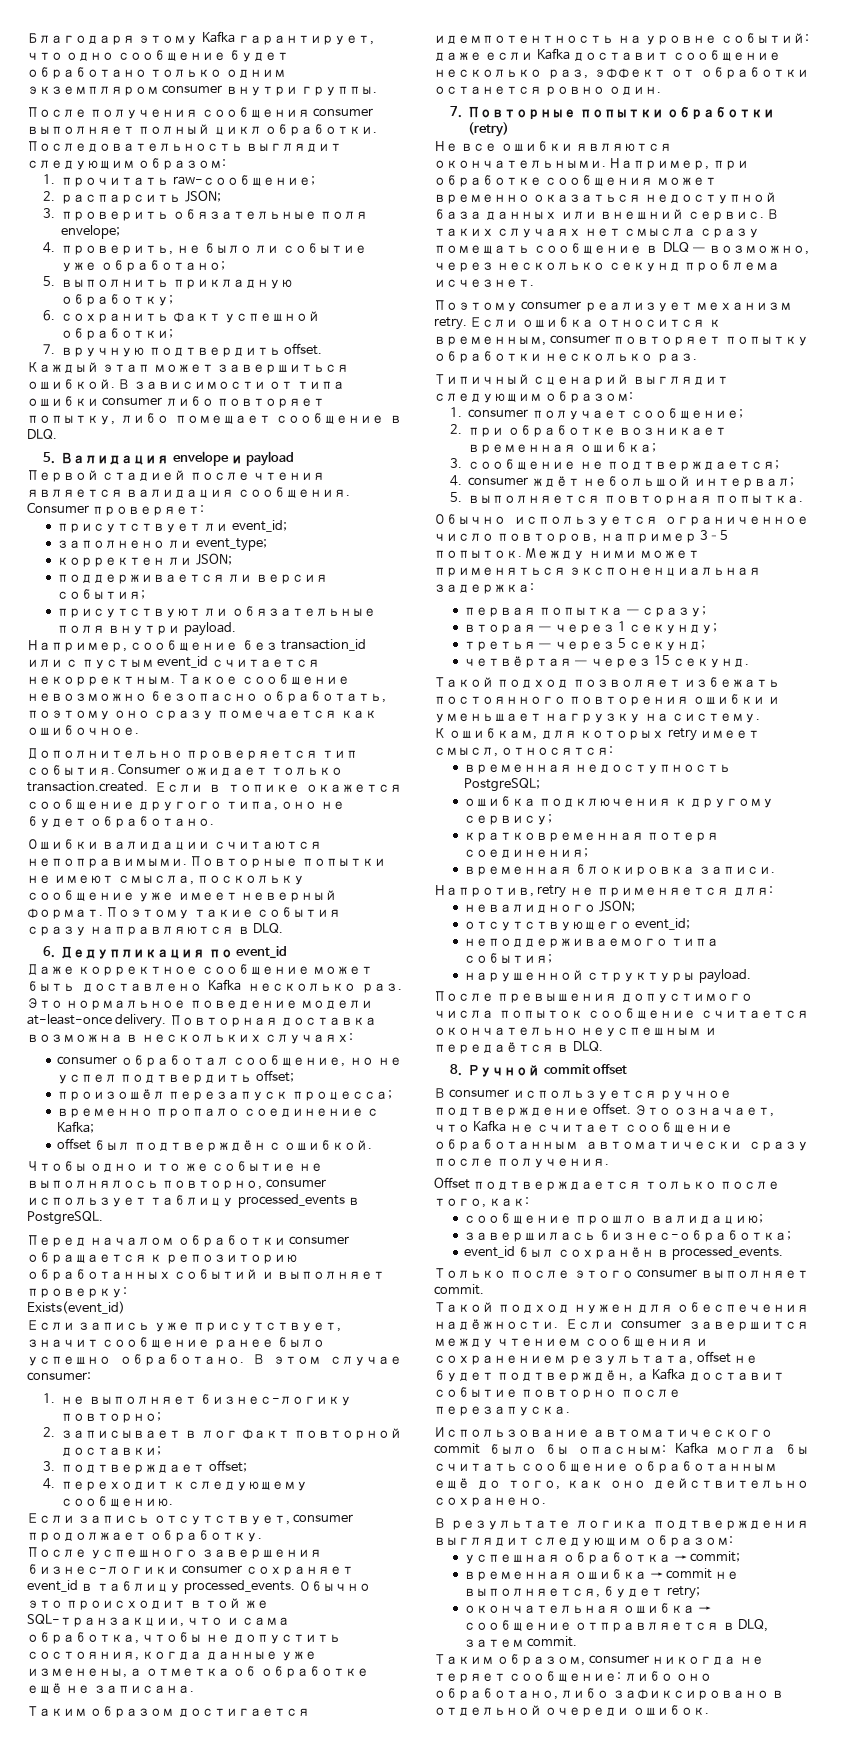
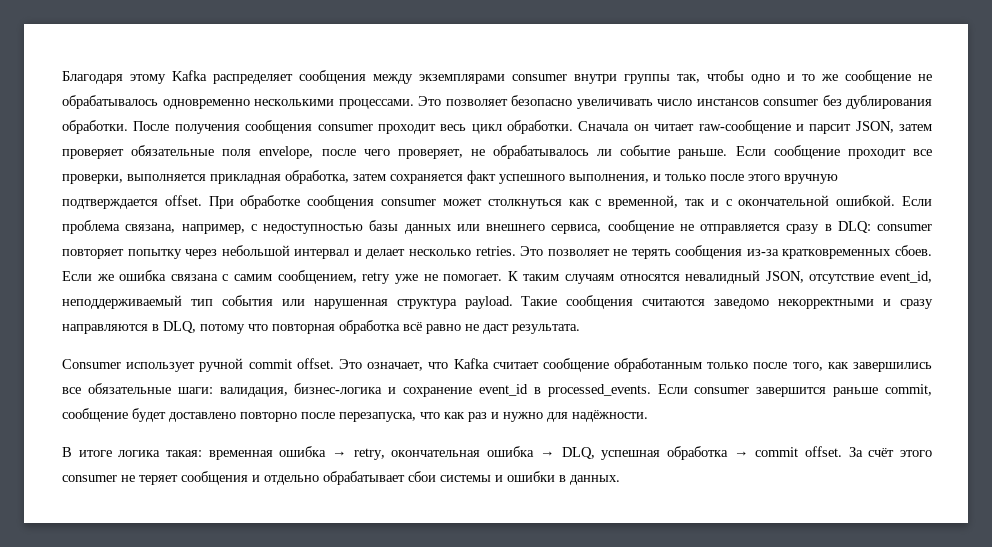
[238,35,375,45] [27,50,290,62] [27,67,286,79] [27,85,378,96] [27,107,374,119] [27,124,378,136] [27,141,343,152] [27,158,227,170] [43,174,315,187] [43,190,221,204] [43,208,369,221] [61,225,121,239] [43,242,367,255] [61,260,225,272] [43,276,293,289] [61,294,174,306] [43,310,321,323] [61,328,174,340] [43,343,323,357] [27,362,350,374] [27,379,345,389] [27,396,326,408] [27,413,402,425] [27,429,57,439] [43,451,295,466] [27,470,326,482] [27,487,350,498] [27,502,205,516] [56,520,287,533] [56,538,267,551] [56,553,232,567] [56,574,328,584] [56,589,145,599] [56,606,376,618] [56,622,236,636] [27,639,367,652] [27,656,320,669] [27,674,350,686] [27,691,386,703] [27,710,377,720] [27,725,139,736] [27,748,358,760] [27,763,344,776] [27,781,402,793] [27,799,345,811] [27,816,215,828] [27,839,322,850] [27,856,386,868] [27,875,306,885] [27,890,338,902] [27,907,342,919] [27,923,284,936] [43,946,288,959] [27,964,374,976] [27,979,402,993] [27,998,374,1010] [27,1014,378,1028] [27,1033,354,1044] [56,1055,402,1067] [56,1070,294,1084] [56,1089,392,1101] [56,1108,379,1118] [56,1121,94,1133] [56,1138,373,1152] [27,1161,324,1172] [27,1179,326,1190] [27,1194,361,1208] [27,1211,103,1225] [27,1235,350,1247] [27,1252,298,1264] [27,1269,386,1281] [27,1287,127,1298] [27,1301,125,1314] [27,1320,342,1332] [27,1337,326,1349] [27,1354,402,1366] [27,1372,91,1381] [43,1393,353,1406] [61,1412,162,1423] [43,1427,402,1440] [61,1446,162,1456] [43,1460,247,1474] [43,1478,309,1491] [61,1496,174,1507] [27,1513,354,1525] [27,1530,263,1542] [27,1547,322,1559] [27,1564,354,1576] [27,1580,371,1594] [27,1598,269,1610] [27,1614,291,1627] [27,1632,342,1644] [27,1651,318,1661] [27,1666,369,1678] [27,1683,194,1694] [27,1706,310,1718] [434,33,809,45] [434,48,781,61] [434,67,809,79] [434,86,661,96] [450,106,776,120] [468,122,510,137] [434,141,673,152] [434,158,749,170] [434,175,717,187] [434,192,777,204] [434,209,779,221] [434,228,760,238] [434,242,809,255] [434,260,781,272] [434,279,534,288] [434,300,793,312] [434,317,721,330] [434,335,809,346] [434,351,697,363] [434,374,729,386] [434,391,634,403] [450,407,744,420] [450,424,728,437] [468,442,656,454] [450,458,780,471] [450,475,795,488] [450,492,804,505] [434,514,809,526] [434,530,729,543] [434,548,701,560] [434,567,762,577] [434,583,534,594] [463,606,706,617] [463,621,718,634] [463,638,706,651] [463,655,750,668] [434,677,781,688] [434,694,781,706] [434,713,761,723] [434,728,760,741] [434,746,614,757] [463,764,732,774] [463,778,540,792] [463,796,774,808] [463,814,552,825] [463,832,720,842] [463,848,588,858] [463,864,775,876] [434,885,773,898] [463,900,636,913] [463,918,691,931] [463,938,720,948] [463,953,552,963] [463,969,751,983] [434,991,753,1003] [434,1008,809,1019] [434,1027,717,1037] [434,1041,603,1054] [450,1064,628,1077] [434,1088,733,1100] [434,1107,590,1117] гарантирует, что одно сообщение будет обработано только одним экземпляром consumer внутри группы. // После получения сообщения consumer выполняет полный цикл обработки. Последовательность выглядит следующим образом: // 1. прочитать raw-сообщение; // 2. распарсить JSON; // 3. проверить обязательные поля envelope; // 4. проверить, не было ли событие уже обработано; // 5. выполнить прикладную обработку; // 6. сохранить факт успешной обработки; // 7. вручную подтвердить offset. // Каждый этап может завершиться ошибкой. В зависимости от типа ошибки consumer либо повторяет попытку, либо помещает сообщение в DLQ. // 5. Валидация envelope и payload // Первой стадией после чтения является валидация сообщения. Consumer проверяет: // присутствует ли event_id; // заполнено ли event_type; // корректен ли JSON; // поддерживается ли версия события; // присутствуют ли обязательные поля внутри payload. // Например, сообщение без transaction_id или с пустым event_id считается некорректным. Такое сообщение невозможно безопасно обработать, поэтому оно сразу помечается как ошибочное. // Дополнительно проверяется тип события. Consumer ожидает только transaction.created. Если в топике окажется сообщение другого типа, оно не будет обработано. // Ошибки валидации считаются непоправимыми. Повторные попытки не имеют смысла, поскольку сообщение уже имеет неверный формат. Поэтому такие события сразу направляются в DLQ. // 6. Дедупликация по event_id // Даже корректное сообщение может быть доставлено Kafka несколько раз. Это нормальное поведение модели at-least-once delivery. Повторная доставка возможна в нескольких случаях: // consumer обработал сообщение, но не успел подтвердить offset; // произошёл перезапуск процесса; // временно пропало соединение с Kafka; // offset был подтверждён с ошибкой. // Чтобы одно и то же событие не выполнялось повторно, consumer использует таблицу processed_events в PostgreSQL. // Перед началом обработки consumer обращается к репозиторию обработанных событий и выполняет проверку: // Exists(event_id) // Если запись уже присутствует, значит сообщение ранее было успешно обработано. В этом случае consumer: // 1. не выполняет бизнес-логику повторно; // 2. записывает в лог факт повторной доставки; // 3. подтверждает offset; // 4. переходит к следующему сообщению. // Если запись отсутствует, consumer продолжает обработку. // После успешного завершения бизнес-логики consumer сохраняет event_id в таблицу processed_events. Обычно это происходит в той же SQL-транзакции, что и сама обработка, чтобы не допустить состояния, когда данные уже изменены, а отметка об обработке ещё не записана. // Таким образом достигается идемпотентность на уровне событий: даже если Kafka доставит сообщение несколько раз, эффект от обработки останется ровно один. // 7. Повторные попытки обработки (retry) // Не все ошибки являются окончательными. Например, при обработке сообщения может временно оказаться недоступной база данных или внешний сервис. В таких случаях нет смысла сразу помещать сообщение в DLQ — возможно, через несколько секунд проблема исчезнет. // Поэтому consumer реализует механизм retry. Если ошибка относится к временным, consumer повторяет попытку обработки несколько раз. // Типичный сценарий выглядит следующим образом: // 1. consumer получает сообщение; // 2. при обработке возникает временная ошибка; // 3. сообщение не подтверждается; // 4. consumer ждёт небольшой интервал; // 5. выполняется повторная попытка. // Обычно используется ограниченное число повторов, например 3–5 попыток. Между ними может применяться экспоненциальная задержка: // первая попытка — сразу; // вторая — через 1 секунду; // третья — через 5 секунд; // четвёртая — через 15 секунд. // Такой подход позволяет избежать постоянного повторения ошибки и уменьшает нагрузку на систему. // К ошибкам, для которых retry имеет смысл, относятся: // временная недоступность PostgreSQL; // ошибка подключения к другому сервису; // кратковременная потеря соединения; // временная блокировка записи. // Напротив, retry не применяется для: // невалидного JSON; // отсутствующего event_id; // неподдерживаемого типа события; // нарушенной структуры payload. // После превышения допустимого числа попыток сообщение считается окончательно неуспешным и передаётся в DLQ. // 8. Ручной commit offset // В consumer используется ручное подтверждение -> [213,70,932,84] [62,95,932,109] [62,120,932,134] [62,145,932,159] [62,170,838,184] [62,195,932,209] [62,220,932,234] [62,245,932,259] [62,270,932,284] [62,295,933,309] [62,320,580,334] [62,358,292,372] распределяет сообщения между экземплярами consumer внутри группы так, чтобы одно и то же сообщение не обрабатывалось одновременно несколькими процессами. Это позволяет безопасно увеличивать число инстансов consumer без дублирования обработки. После получения сообщения consumer проходит весь цикл обработки. Сначала он читает raw-сообщение и парсит JSON, затем проверяет обязательные поля envelope, после чего проверяет, не обрабатывалось ли событие раньше. Если сообщение проходит все проверки, выполняется прикладная обработка, затем сохраняется факт успешного выполнения, и только после этого вручную подтверждается offset. При обработке сообщения consumer может столкнуться как с временной, так и с окончательной ошибкой. Если проблема связана, например, с недоступностью базы данных или внешнего сервиса, сообщение не отправляется сразу в DLQ: consumer повторяет попытку через небольшой интервал и делает несколько retries. Это позволяет не терять сообщения из-за кратковременных сбоев. Если же ошибка связана с самим сообщением, retry уже не помогает. К таким случаям относятся невалидный JSON, отсутствие event_id, неподдерживаемый тип события или нарушенная структура payload. Такие сообщения считаются заведомо некорректными и сразу направляются в DLQ, потому что повторная обработка всё равно не даст результата. // Consumer использует ручной commit
[509,1124,534,1133] не -> (489, 363) none
[585,1141,809,1151] [434,1158,610,1168] [434,1177,781,1191] [434,1197,530,1208] [463,1213,763,1225] [463,1230,792,1242] [463,1246,784,1260] [434,1268,809,1279] [434,1284,484,1295] [434,1302,809,1314] [434,1319,809,1331] [434,1336,709,1348] [434,1351,759,1365] [434,1368,785,1382] [434,1387,681,1399] [434,1406,570,1416] [434,1427,774,1438] [434,1442,809,1455] [434,1461,777,1473] [434,1478,809,1490] [434,1497,546,1507] [434,1518,809,1530] [434,1535,733,1547] [463,1551,740,1564] [463,1568,740,1581] [463,1586,700,1599] [463,1603,711,1614] [463,1619,768,1632] [463,1636,578,1648] [434,1654,764,1666] [434,1671,713,1683] [434,1688,785,1700] [434,1705,709,1717] автоматически сразу после получения. // Offset подтверждается только после того, как: // сообщение прошло валидацию; // завершилась бизнес-обработка; // event_id был сохранён в processed_events. // Только после этого consumer выполняет commit. // Такой подход нужен для обеспечения надёжности. Если consumer завершится между чтением сообщения и сохранением результата, offset не будет подтверждён, а Kafka доставит событие повторно после перезапуска. // Использование автоматического commit было бы опасным: Kafka могла бы считать сообщение обработанным ещё до того, как оно действительно сохранено. // В результате логика подтверждения выглядит следующим образом: // успешная обработка → commit; // временная ошибка → commit не выполняется, будет retry; // окончательная ошибка → сообщение отправляется в DLQ, затем commit. // Таким образом, consumer никогда не теряет сообщение: либо оно обработано, либо зафиксировано в отдельной очереди ошибок. -> [707,362,932,372] [62,383,932,397] [62,408,648,422] [62,446,933,460] [62,471,620,485] только после того, как завершились все обязательные шаги: валидация, бизнес-логика и сохранение event_id в processed_events. Если consumer завершится раньше commit, сообщение будет доставлено повторно после перезапуска, что как раз и нужно для надёжности. // В итоге логика такая: временная ошибка → retry, окончательная ошибка → DLQ, успешная обработка → commit offset. За счёт этого consumer не теряет сообщения и отдельно обрабатывает сбои системы и ошибки в данных.

